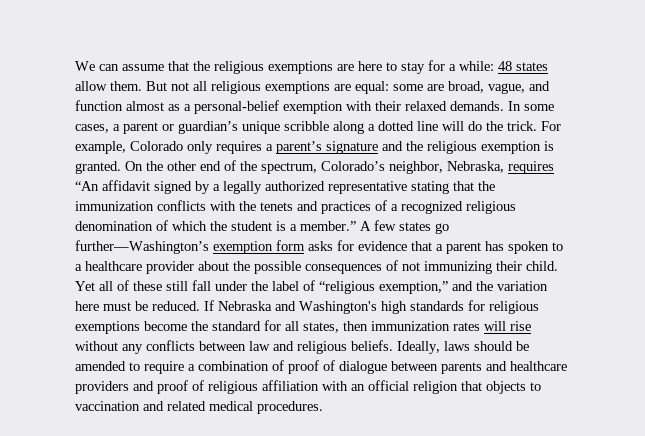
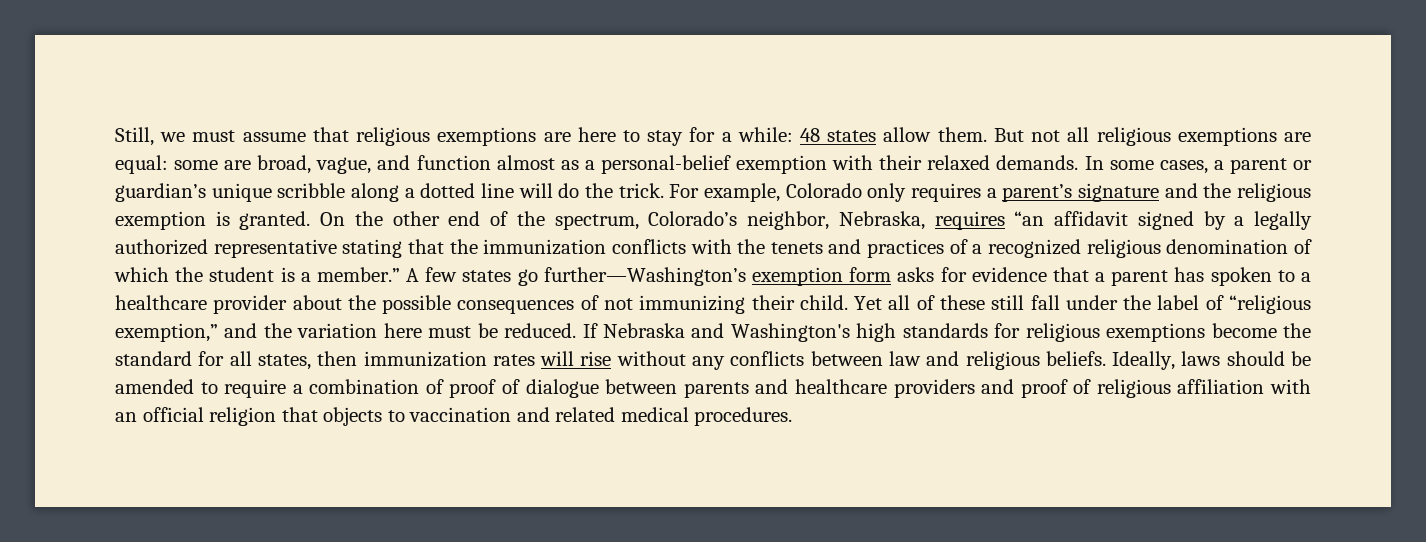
[75,61,119,71] We can -> [115,127,236,146] Still, we must
[193,61,210,71] the -> (349, 134) none
[75,181,99,191] “An -> [1014,211,1045,226] “an

